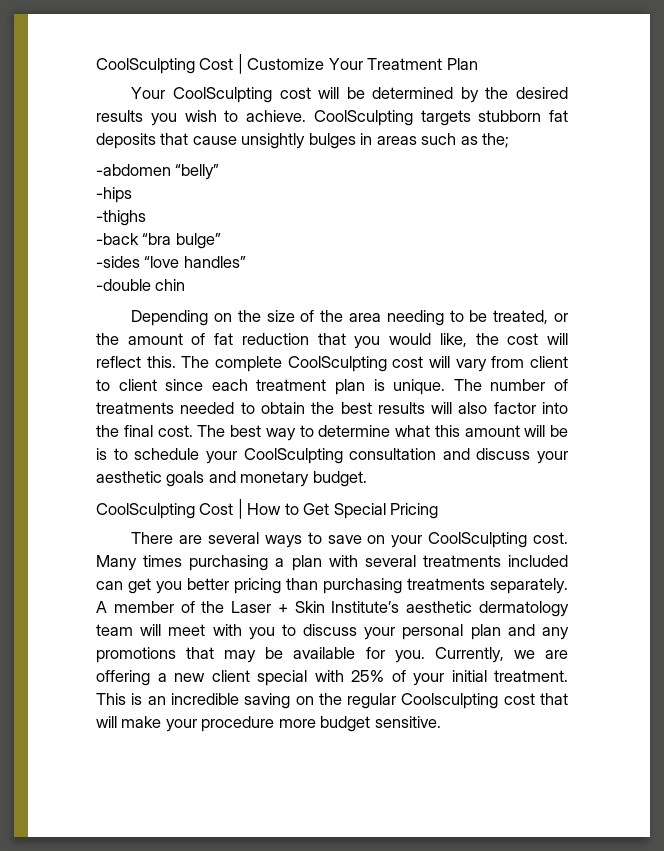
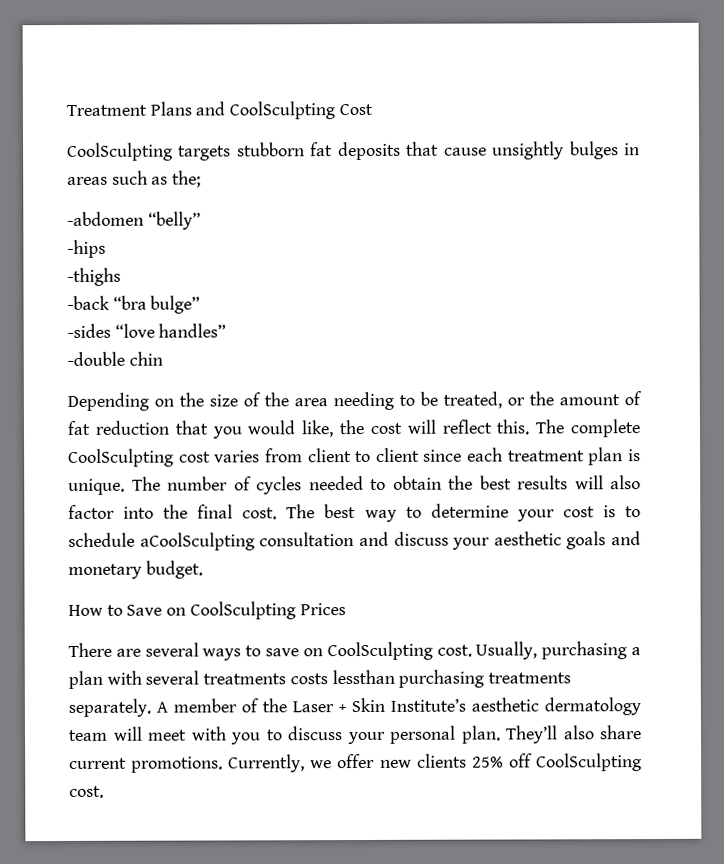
[96,54,478,74] [131,87,569,103] [96,110,306,126] CoolSculpting Cost | Customize Your Treatment Plan // Your CoolSculpting cost will be determined by the desired results you wish to achieve. -> [66,101,373,120] Treatment Plans and CoolSculpting Cost //
[429,356,487,372] will vary -> [214,450,261,463] varies
[96,402,174,414] treatments -> [256,476,302,495] cycles
[395,425,568,437] what this amount will be -> [516,506,595,522] your cost
[205,448,343,464] your CoolSculpting -> [139,532,255,551] aCoolSculpting
[96,499,439,519] CoolSculpting Cost | How to Get Special Pricing -> [68,601,346,620] How to Save on CoolSculpting Prices
[391,532,569,548] [96,555,183,571] your CoolSculpting cost. Many times -> [326,641,538,661] CoolSculpting cost. Usually,
[508,555,568,567] [96,578,318,594] included can get you better pricing than -> [289,669,395,685] costs lessthan
[470,624,569,640] [96,647,568,663] [96,670,568,686] [96,693,568,709] [96,716,441,732] plan and any promotions that may be available for you. Currently, we are offering a new client special with 25% of your initial treatment. This is an incredible saving on the regular Coolsculpting cost that will make your procedure more budget sensitive. -> [460,725,642,744] [69,753,642,773] [69,785,104,798] plan. They’ll also share current promotions. Currently, we offer new clients 25% off CoolSculpting cost.

